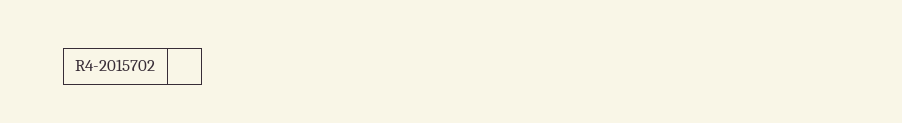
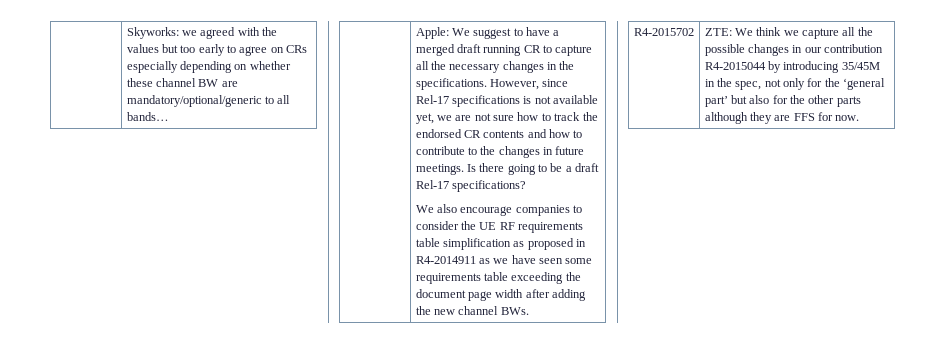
[74,59,155,71] R4-2015702 | -> [126,27,277,39] [126,44,308,56] [126,61,291,73] [126,78,238,87] [126,95,291,107] [126,112,169,121] [415,27,560,39] [415,44,593,56] [415,61,575,73] [415,78,569,90] [415,95,598,107] [415,112,598,124] [415,129,583,138] [415,146,585,158] [415,163,600,175] [415,180,526,192] [415,204,582,216] [415,221,583,233] [415,238,586,250] [415,255,593,264] [415,272,581,284] [415,289,586,301] [415,306,529,315] [633,28,694,36] [704,27,873,39] [704,44,883,56] [704,61,880,73] [704,78,886,90] [704,95,861,107] [704,112,860,124] | Skyworks: we agreed with the values but too early to agree on CRs especially depending on whether these channel BW are mandatory/optional/generic to all bands… // | Apple: We suggest to have a merged draft running CR to capture all the necessary changes in the specifications. However, since Rel-17 specifications is not available yet, we are not sure how to track the endorsed CR contents and how to contribute to the changes in future meetings. Is there going to be a draft Rel-17 specifications? // We also encourage companies to consider the UE RF requirements table simplification as proposed in R4-2014911 as we have seen some requirements table exceeding the document page width after adding the new channel BWs. // R4-2015702 | ZTE: We think we capture all the possible changes in our contribution R4-2015044 by introducing 35/45M in the spec, not only for the ‘general part’ but also for the other parts although they are FFS for now.

